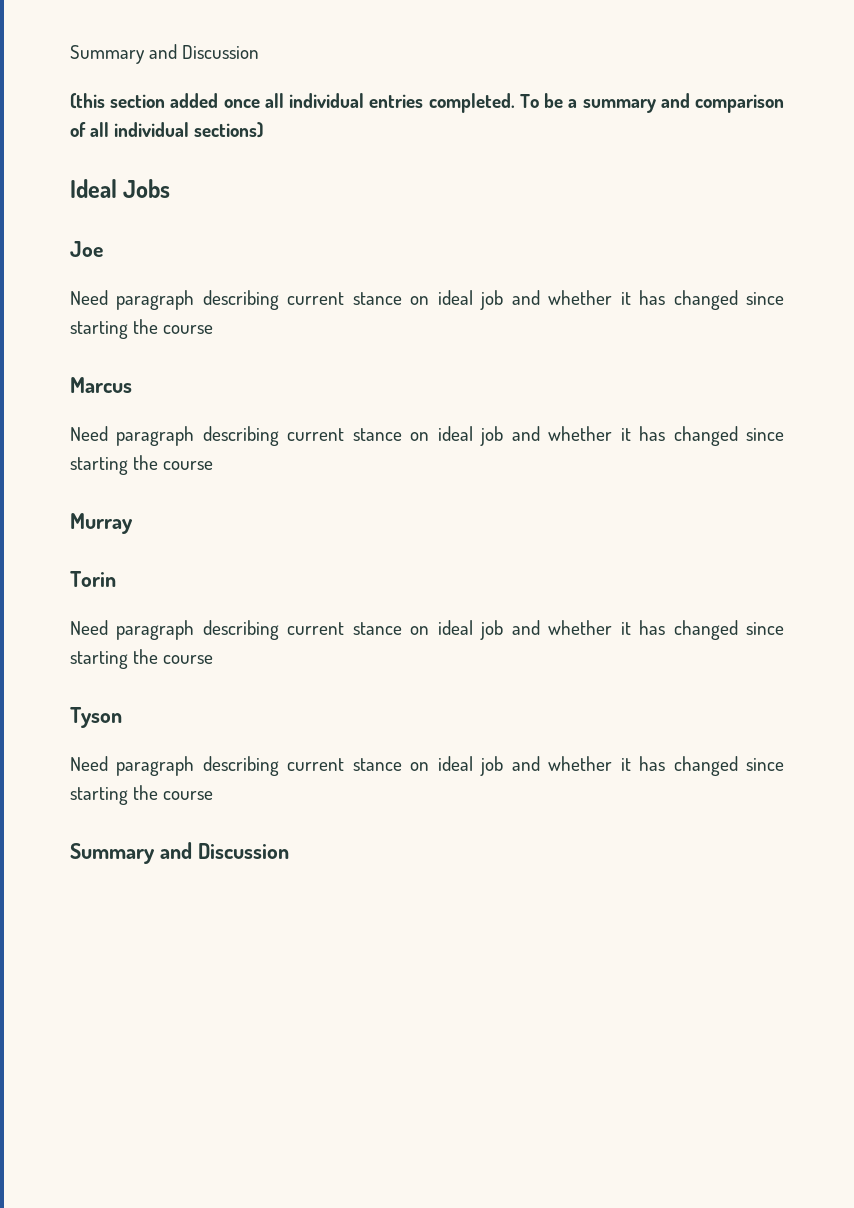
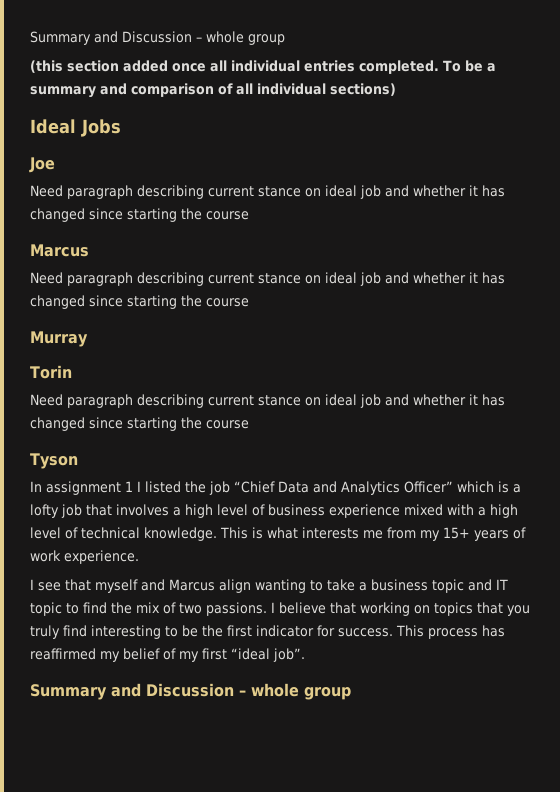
[70,44,260,64] Summary and Discussion -> [30,31,285,45] Summary and Discussion – whole group
[70,756,784,776] [70,785,214,805] [70,842,289,864] Need paragraph describing current stance on ideal job and whether it has changed since starting the course // Summary and Discussion -> [30,481,521,495] [30,504,518,518] [30,527,526,541] [30,550,139,564] [30,579,508,593] [30,602,530,616] [30,625,505,639] [30,648,305,662] [30,683,351,700] In assignment 1 I listed the job “Chief Data and Analytics Officer” which is a lofty job that involves a high level of business experience mixed with a high level of technical knowledge. This is what interests me from my 15+ years of work experience. // I see that myself and Marcus align wanting to take a business topic and IT topic to find the mix of two passions. I believe that working on topics that you truly find interesting to be the first indicator for success. This process has reaffirmed my belief of my first “ideal job”. // Summary and Discussion – whole group

